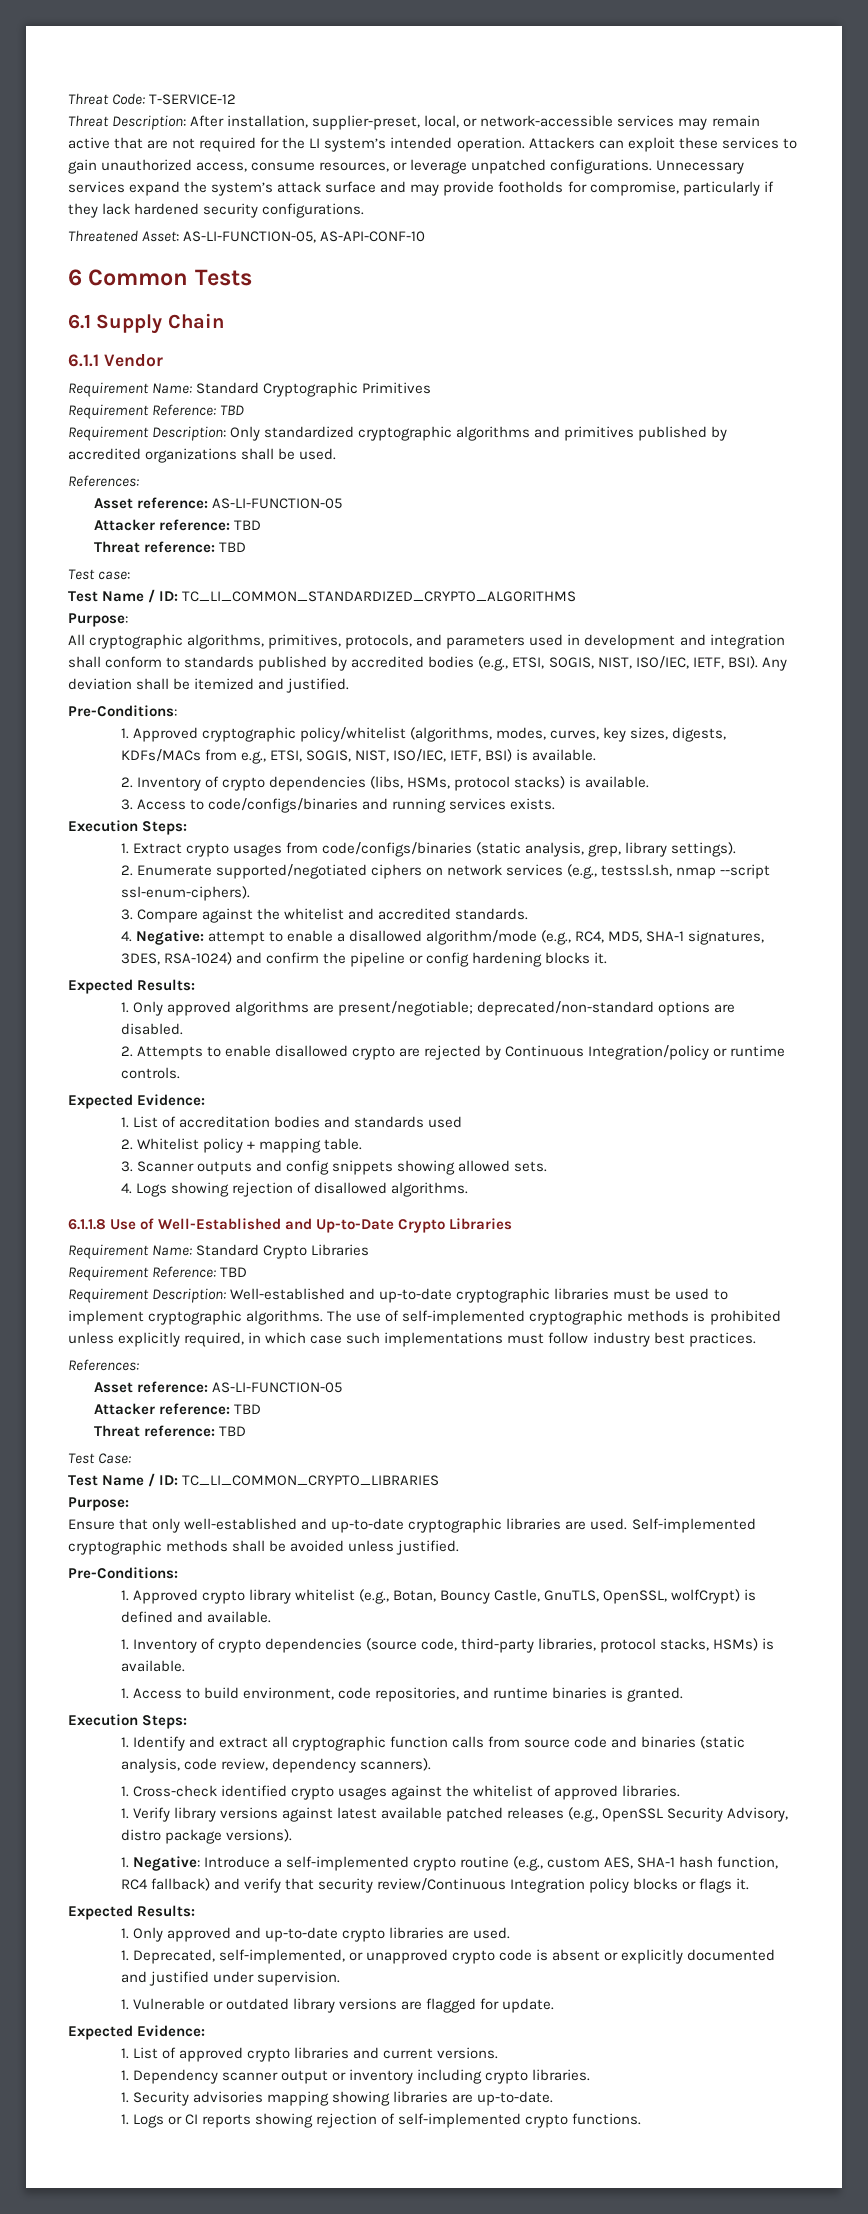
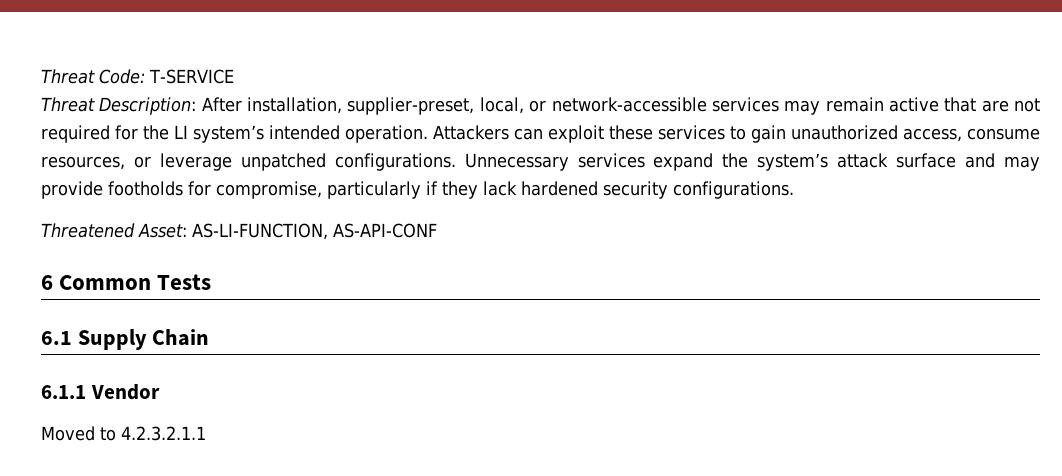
[149,94,237,105] T-SERVICE-12 -> [149,69,234,84] T-SERVICE
[183,231,426,243] AS-LI-FUNCTION-05, AS-API-CONF-10 -> [192,223,437,240] AS-LI-FUNCTION, AS-API-CONF
[68,382,432,397] [68,404,245,419] [68,426,728,441] [68,448,337,463] [68,475,139,487] [94,497,343,509] [94,519,262,531] [94,541,247,553] [68,569,131,580] [68,589,577,603] [68,613,128,627] [68,634,785,649] [68,656,787,671] [68,678,350,693] [68,705,177,717] [120,727,727,742] [120,749,597,764] [120,776,650,791] [120,798,556,813] [68,820,188,835] [120,842,737,857] [120,864,771,879] [120,886,250,901] [120,908,529,923] [120,930,765,945] [120,952,608,967] [68,979,196,994] [120,1001,736,1016] [120,1023,183,1035] [120,1045,786,1060] [120,1067,180,1079] [68,1094,206,1109] [120,1116,463,1128] [120,1138,362,1153] [120,1160,548,1175] [120,1182,469,1197] [68,1218,513,1233] [68,1244,370,1259] [68,1266,248,1281] [68,1288,728,1303] [68,1310,781,1325] [68,1332,756,1347] [68,1359,139,1371] [94,1381,343,1393] [94,1403,262,1415] [94,1425,247,1437] [68,1453,132,1464] [68,1473,440,1487] [68,1497,129,1511] [68,1518,756,1533] [68,1540,460,1555] [68,1567,178,1579] [120,1589,757,1604] [120,1611,271,1623] [120,1638,775,1653] [120,1660,185,1672] [120,1687,684,1702] [68,1714,188,1729] [120,1736,746,1751] [120,1758,431,1773] [120,1785,681,1800] [120,1807,789,1822] [120,1829,292,1844] [120,1856,779,1871] [120,1878,750,1893] [68,1905,196,1920] [120,1927,511,1942] [120,1949,776,1964] [120,1971,340,1986] [120,1998,555,2013] [68,2025,206,2040] [120,2047,499,2062] [120,2069,591,2084] [120,2091,554,2106] [120,2113,642,2128] Requirement Name: Standard Cryptographic Primitives // Requirement Reference: TBD // Requirement Description: Only standardized cryptographic algorithms and primitives published by accredited organizations shall be used. // References: // Asset reference: AS-LI-FUNCTION-05 // Attacker reference: TBD // Threat reference: TBD // Test case: // Test Name / ID: TC_LI_COMMON_STANDARDIZED_CRYPTO_ALGORITHMS // Purpose: // All cryptographic algorithms, primitives, protocols, and parameters used in development and integration shall conform to standards published by accredited bodies (e.g., ETSI, SOGIS, NIST, ISO/IEC, IETF, BSI). Any deviation shall be itemized and justified. // Pre-Conditions: // 1. Approved cryptographic policy/whitelist (algorithms, modes, curves, key sizes, digests, KDFs/MACs from e.g., ETSI, SOGIS, NIST, ISO/IEC, IETF, BSI) is available. // 2. Inventory of crypto dependencies (libs, HSMs, protocol stacks) is available. // 3. Access to code/configs/binaries and running services exists. // Execution Steps: // 1. Extract crypto usages from code/configs/binaries (static analysis, grep, library settings). // 2. Enumerate supported/negotiated ciphers on network services (e.g., testssl.sh, nmap --script ssl-enum-ciphers). // 3. Compare against the whitelist and accredited standards. // 4. Negative: attempt to enable a disallowed algorithm/mode (e.g., RC4, MD5, SHA-1 signatures, 3DES, RSA-1024) and confirm the pipeline or config hardening blocks it. // Expected Results: // 1. Only approved algorithms are present/negotiable; deprecated/non-standard options are disabled. // 2. Attempts to enable disallowed crypto are rejected by Continuous Integration/policy or runtime controls. // Expected Evidence: // 1. List of accreditation bodies and standards used // 2. Whitelist policy + mapping table. // 3. Scanner outputs and config snippets showing allowed sets. // 4. Logs showing rejection of disallowed algorithms. // 6.1.1.8 Use of Well-Established and Up-to-Date Crypto Libraries // Requirement Name: Standard Crypto Libraries // Requirement Reference: TBD // Requirement Description: Well-established and up-to-date cryptographic libraries must be used to implement cryptographic algorithms. The use of self-implemented cryptographic methods is prohibited unless explicitly required, in which case such implementations must follow industry best practices. // References: // Asset reference: AS-LI-FUNCTION-05 // Attacker reference: TBD // Threat reference: TBD // Test Case: // Test Name / ID: TC_LI_COMMON_CRYPTO_LIBRARIES // Purpose: // Ensure that only well-established and up-to-date cryptographic libraries are used. Self-implemented cryptographic methods shall be avoided unless justified. // Pre-Conditions: // 1. Approved crypto library whitelist (e.g., Botan, Bouncy Castle, GnuTLS, OpenSSL, wolfCrypt) is defined and available. // 1. Inventory of crypto dependencies (source code, third-party libraries, protocol stacks, HSMs) is available. // 1. Access to build environment, code repositories, and runtime binaries is granted. // Execution Steps: // 1. Identify and extract all cryptographic function calls from source code and binaries (static analysis, code review, dependency scanners). // 1. Cross-check identified crypto usages against the whitelist of approved libraries. // 1. Verify library versions against latest available patched releases (e.g., OpenSSL Security Advisory, distro package versions). // 1. Negative: Introduce a self-implemented crypto routine (e.g., custom AES, SHA-1 hash function, RC4 fallback) and verify that security review/Continuous Integration policy blocks or flags it. // Expected Results: // 1. Only approved and up-to-date crypto libraries are used. // 1. Deprecated, self-implemented, or unapproved crypto code is absent or explicitly documented and justified under supervision. // 1. Vulnerable or outdated library versions are flagged for update. // Expected Evidence: // 1. List of approved crypto libraries and current versions. // 1. Dependency scanner output or inventory including crypto libraries. // 1. Security advisories mapping showing libraries are up-to-date. // 1. Logs or CI reports showing rejection of self-implemented crypto functions. -> [41,426,206,441] Moved to 4.2.3.2.1.1

